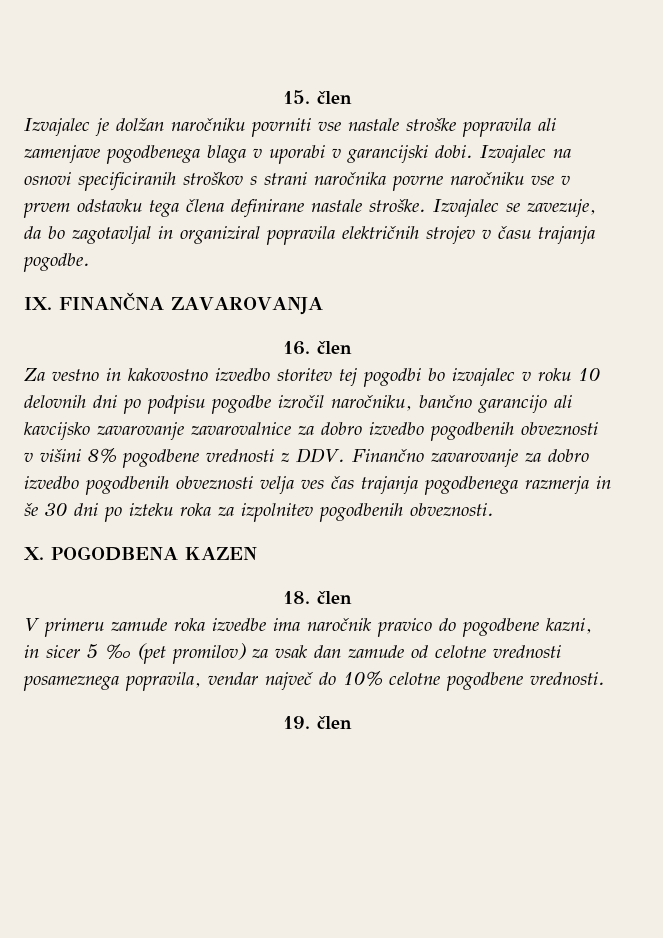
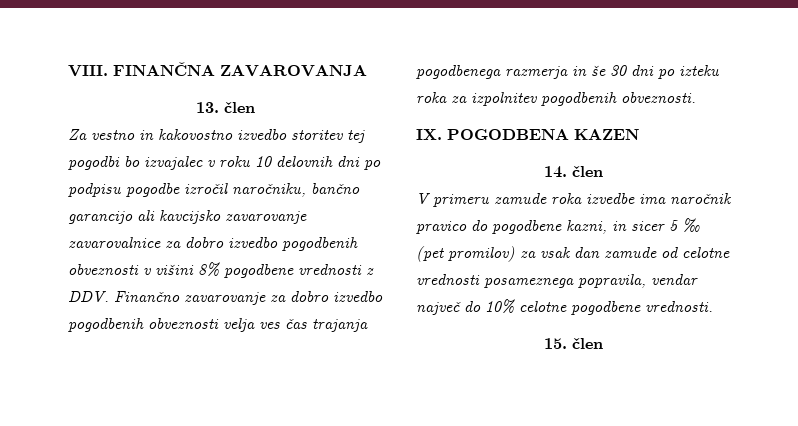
[283,90,352,104] [24,118,556,137] [24,145,571,164] [24,172,570,191] [23,199,596,218] [24,226,595,245] [23,253,90,272] [24,297,52,310] 15. člen // Izvajalec je dolžan naročniku povrniti vse nastale stroške popravila ali zamenjave pogodbenega blaga v uporabi v garancijski dobi. Izvajalec na osnovi specificiranih stroškov s strani naročnika povrne naročniku vse v prvem odstavku tega člena definirane nastale stroške. Izvajalec se zavezuje, da bo zagotavljal in organiziral popravila električnih strojev v času trajanja pogodbe. // IX. -> [68,65,108,77] VIII.
[283,341,310,355] 16. -> [195,102,219,113] 13.
[24,547,44,560] X. -> [416,129,442,140] IX.
[283,591,310,604] 18. -> [543,166,567,178] 14.
[283,716,310,729] 19. -> [543,338,567,349] 15.

